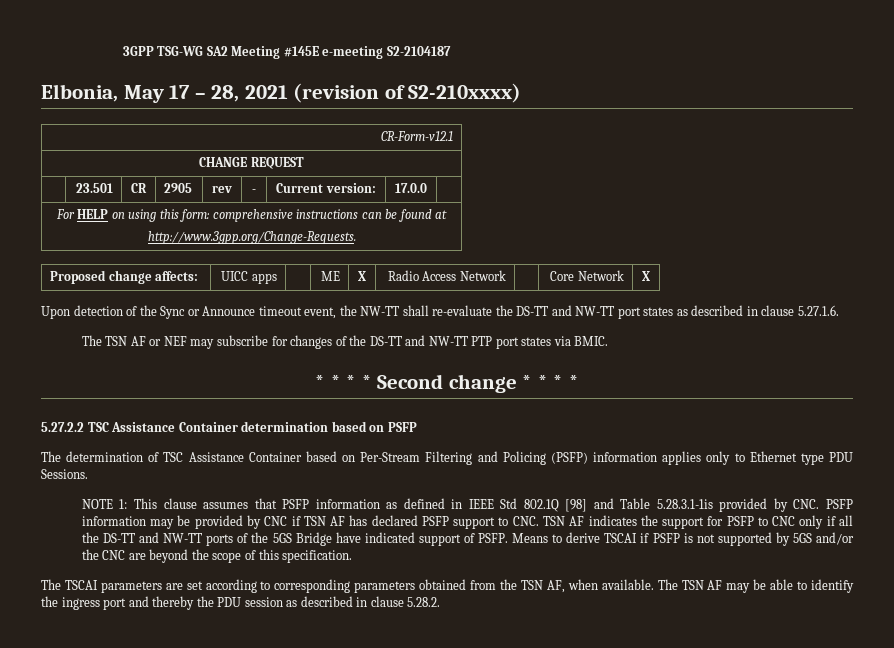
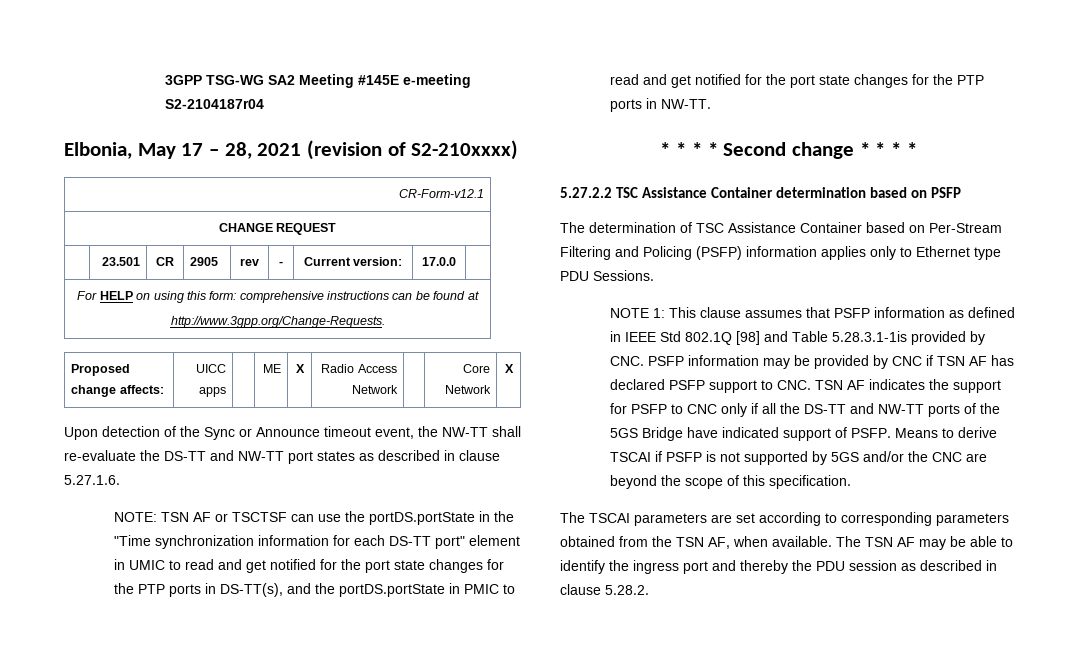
[386,46,451,56] S2-2104187 -> [164,99,264,109] S2-2104187r04
[81,335,102,346] The -> [114,512,158,522] NOTE:
[163,335,609,349] NEF may subscribe for changes of the DS-TT and NW-TT PTP port states via BMIC. -> [232,511,515,525] [114,535,521,549] [114,559,505,573] [114,583,516,597] [610,74,985,88] [610,98,712,112] TSCTSF can use the portDS.portState in the "Time synchronization information for each DS-TT port" element in UMIC to read and get notified for the port state changes for the PTP ports in DS-TT(s), and the portDS.portState in PMIC to read and get notified for the port state changes for the PTP ports in NW-TT.

